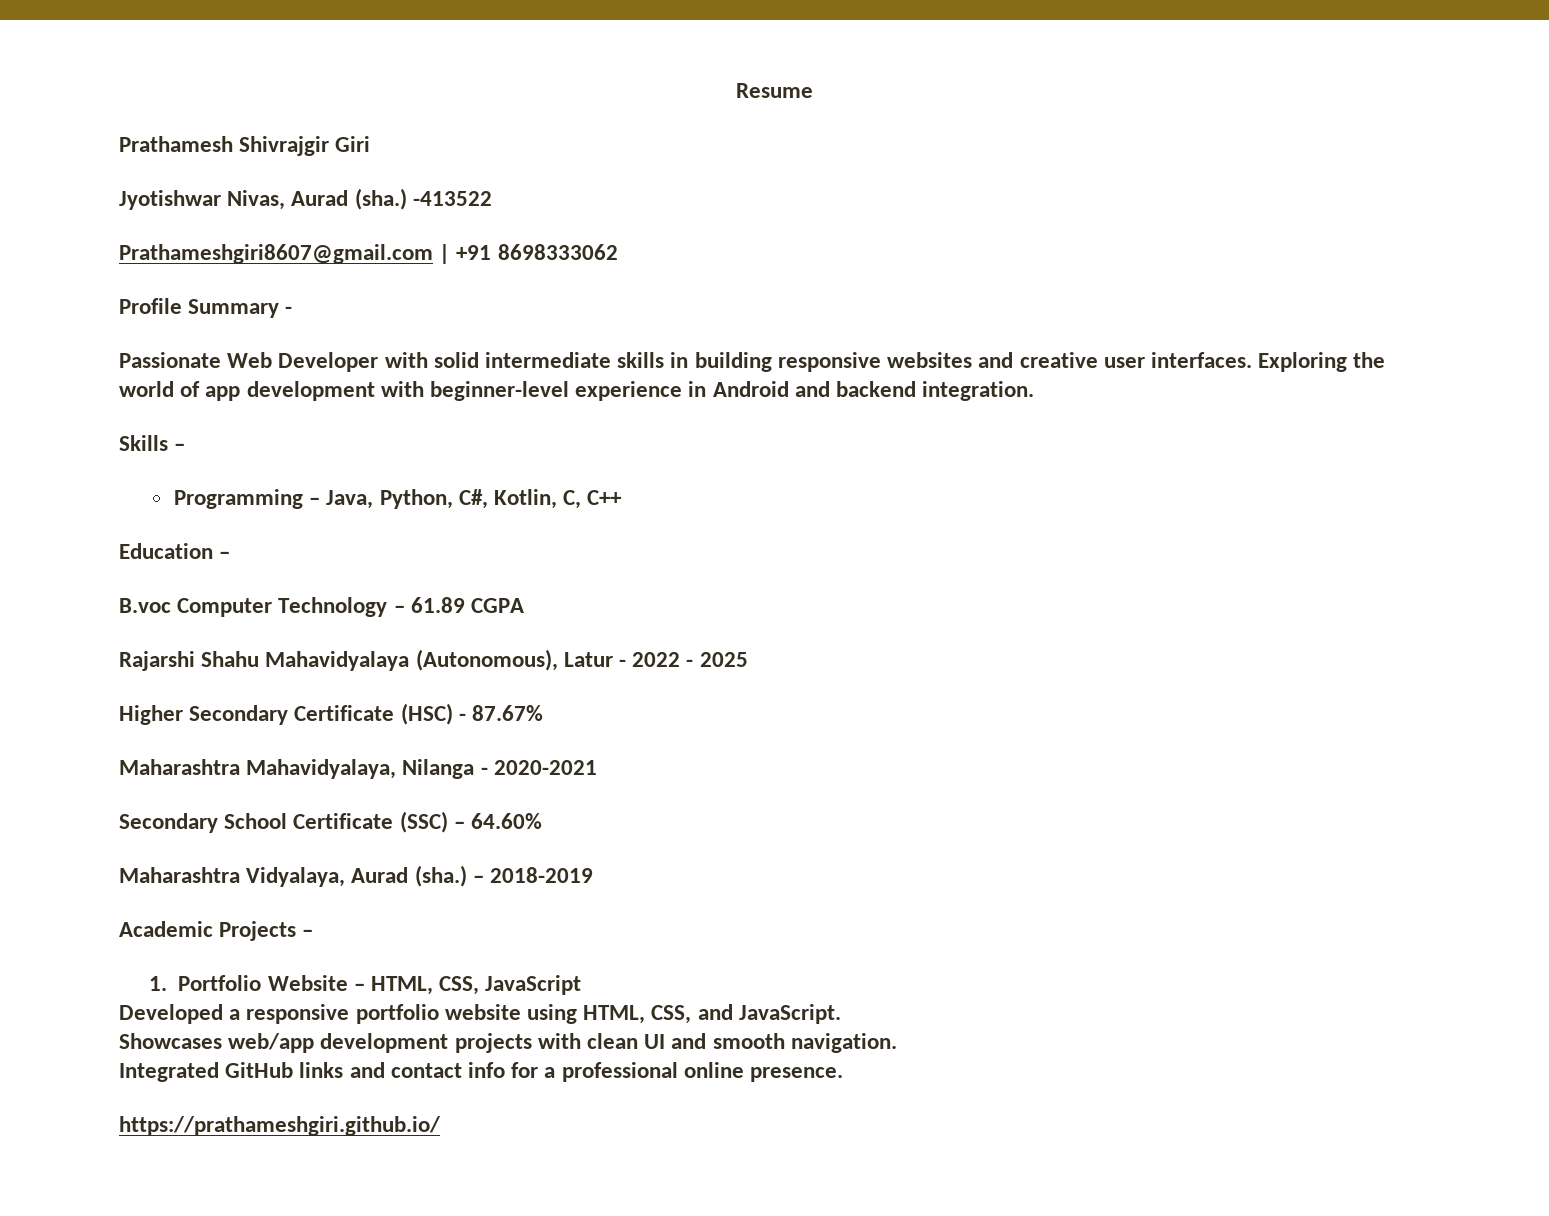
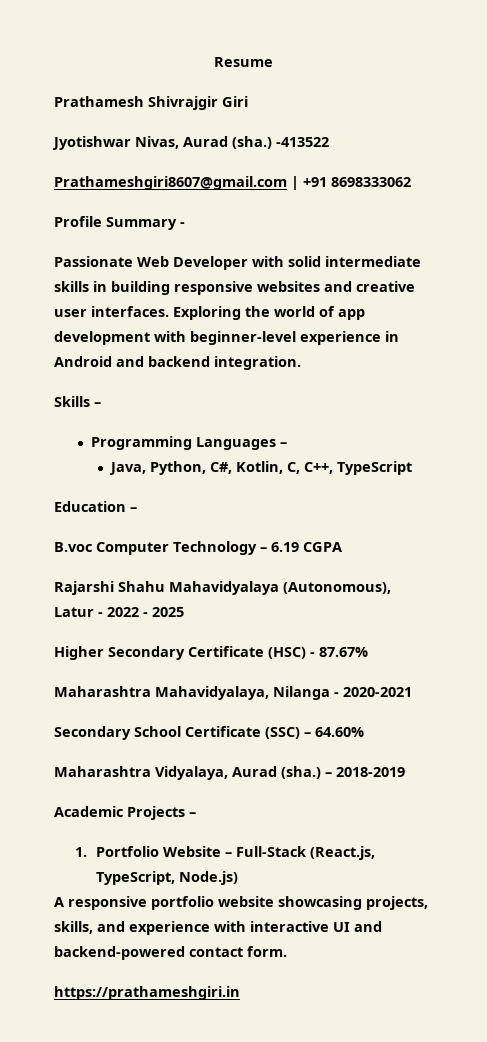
[309,497,321,505] – -> [195,437,287,450] Languages – //
[587,490,623,505] C++ -> [304,461,413,475] C++, TypeScript
[410,597,465,613] 61.89 -> [271,542,299,552] 6.19
[371,975,582,995] [119,1004,841,1024] [119,1033,897,1053] [119,1062,844,1082] [119,1116,441,1136] HTML, CSS, JavaScript // Developed a responsive portfolio website using HTML, CSS, and JavaScript. // Showcases web/app development projects with clean UI and smooth navigation. // Integrated GitHub links and contact info for a professional online presence. // https://prathameshgiri.github.io/ -> [235,846,375,860] [95,871,238,885] [54,896,428,910] [54,921,382,935] [54,946,287,960] [54,986,240,1000] Full-Stack (React.js, TypeScript, Node.js) // A responsive portfolio website showcasing projects, skills, and experience with interactive UI and backend-powered contact form. // https://prathameshgiri.in

